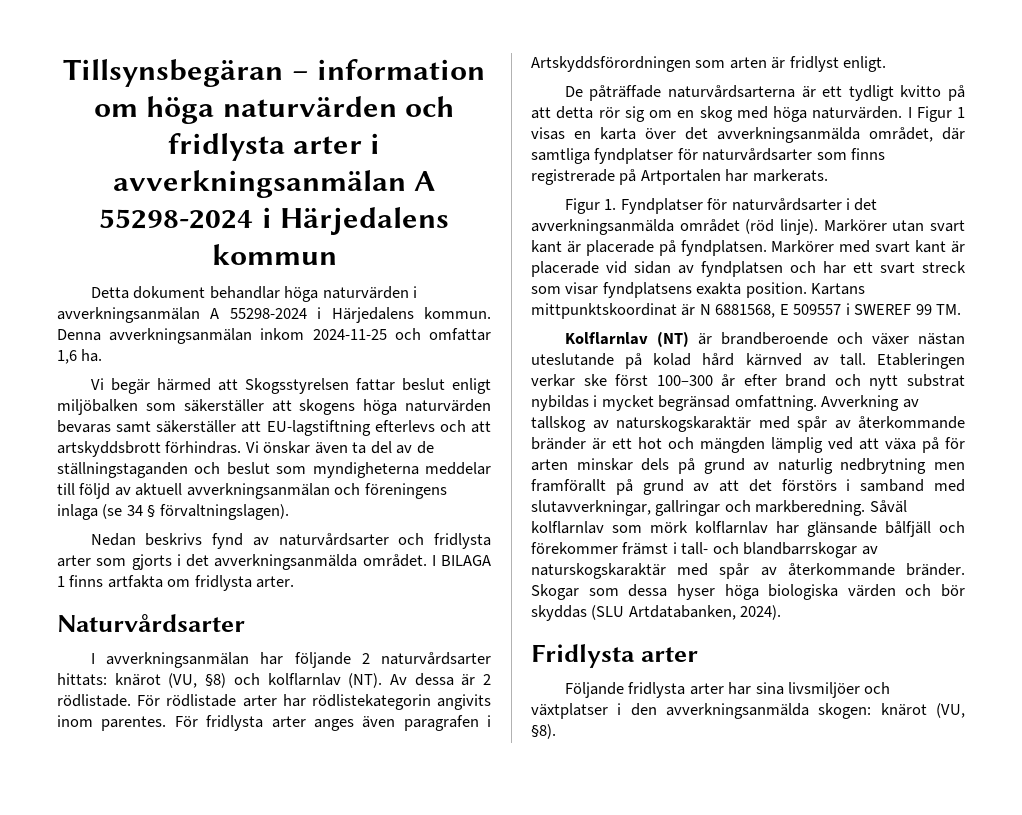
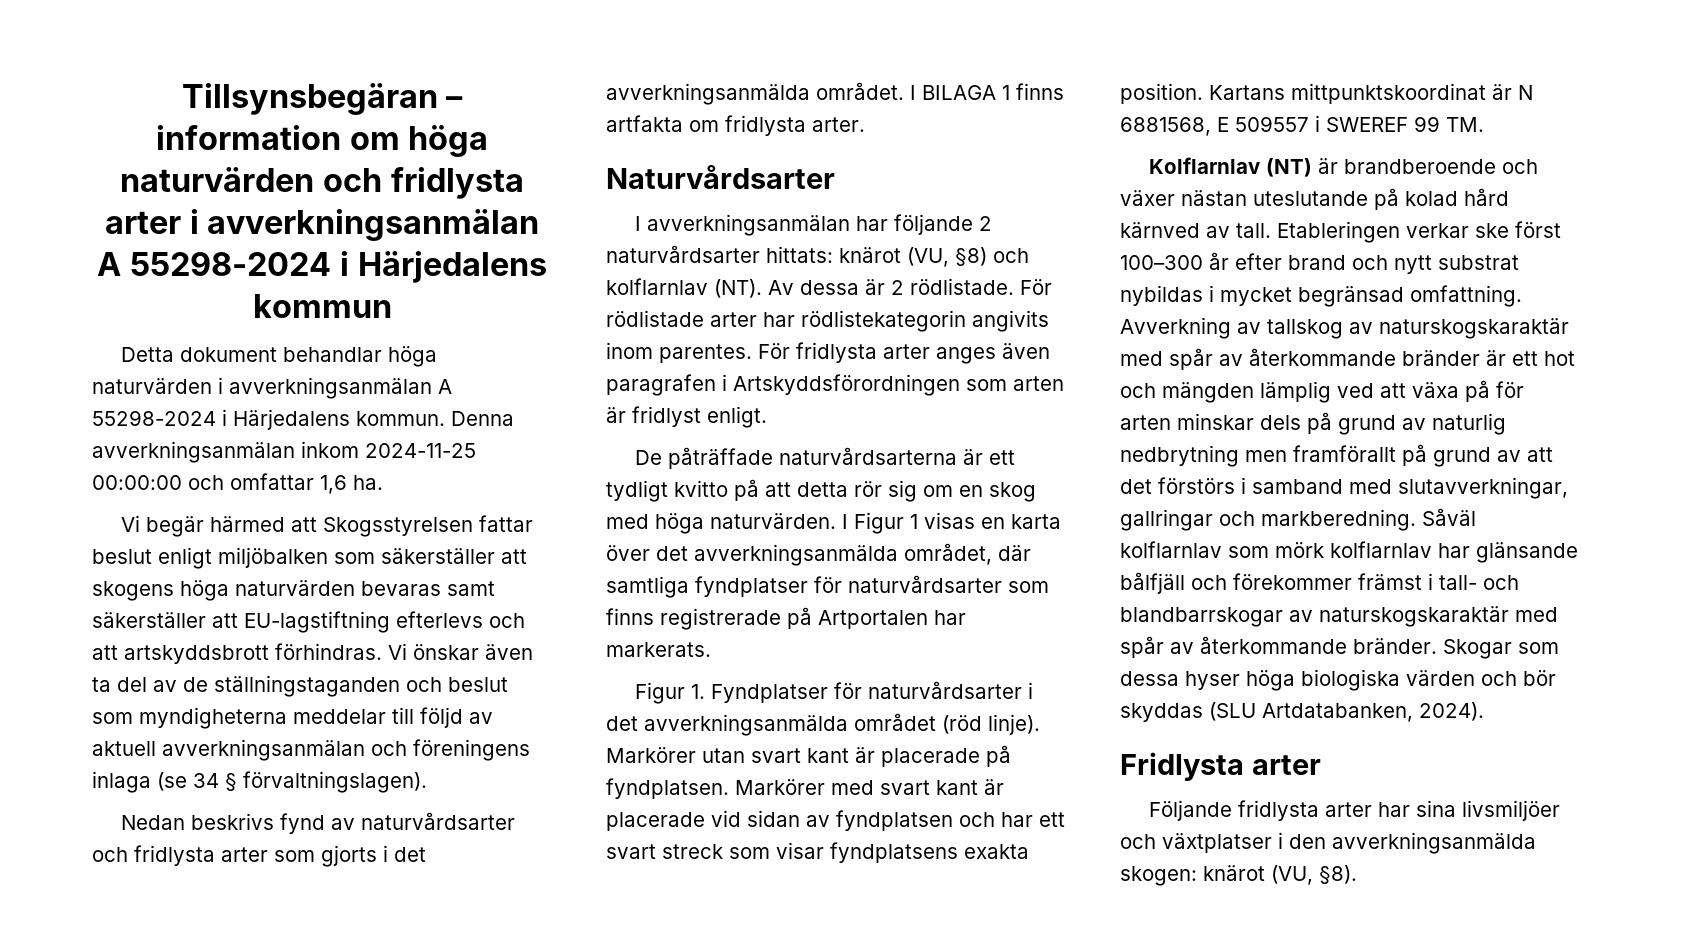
(387, 334) none -> [92,475,182,490] 00:00:00

